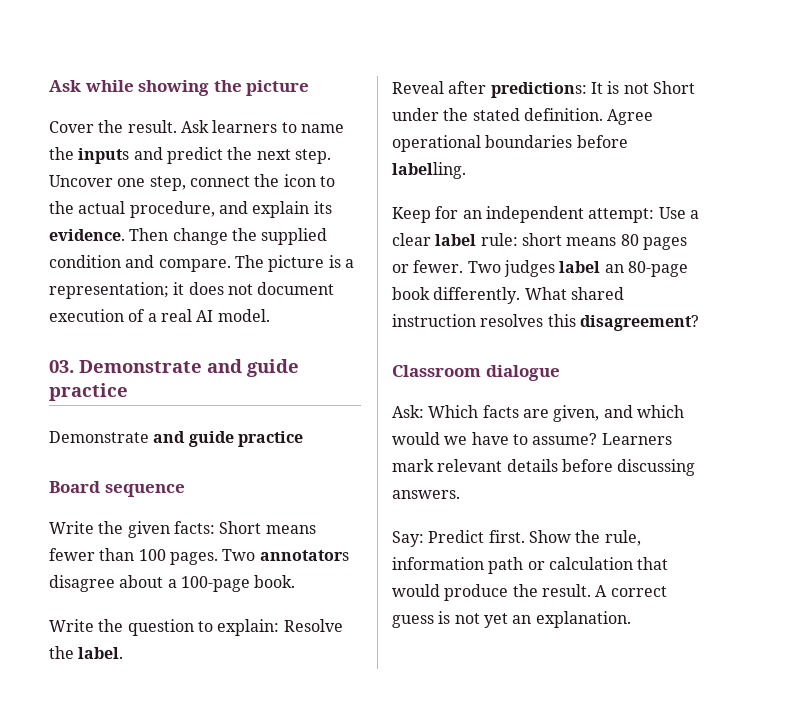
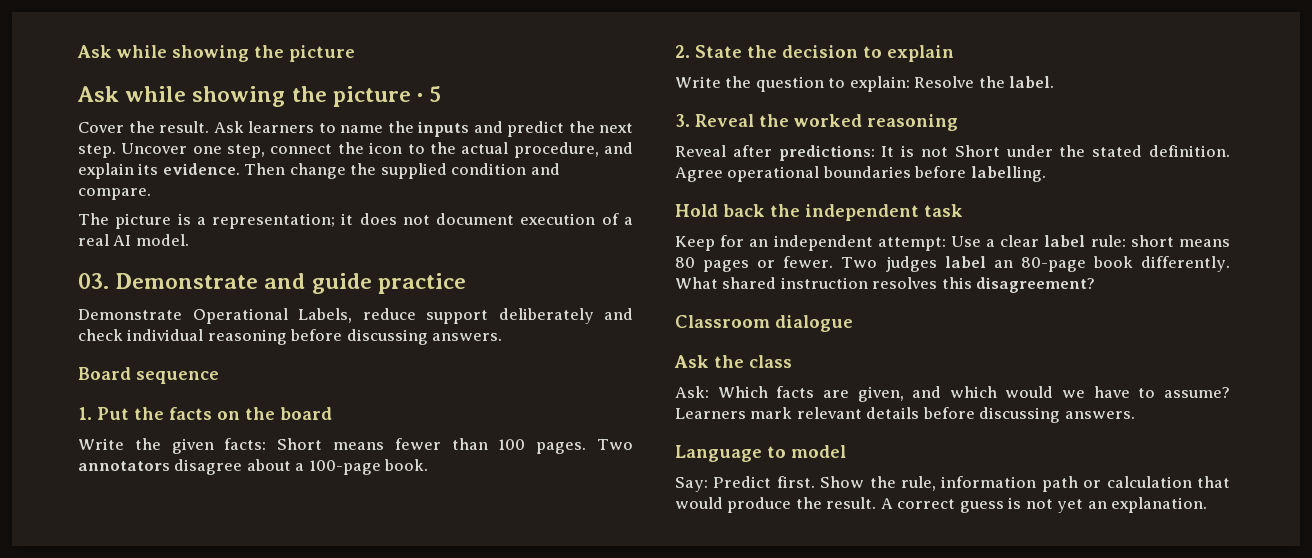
[49,80,310,96] Ask while showing the picture -> [77,45,355,62] [77,86,442,107] Ask while showing the picture // Ask while showing the picture · 5
(231, 265) none -> (151, 194) //
[153,431,303,447] [49,481,185,497] and guide practice // Board sequence -> [192,308,633,324] [78,329,503,345] [78,367,219,384] [78,407,332,420] Operational Labels, reduce support deliberately and check individual reasoning before discussing answers. // Board sequence // 1. Put the facts on the board
(296, 581) none -> [675,45,954,62] // 2. State the decision to explain
(124, 653) none -> [675,114,958,131] // 3. Reveal the worked reasoning
(466, 170) none -> [675,204,963,221] // Hold back the independent task
(560, 373) none -> [674,355,792,368] // Ask the class
(460, 494) none -> [675,445,846,462] // Language to model

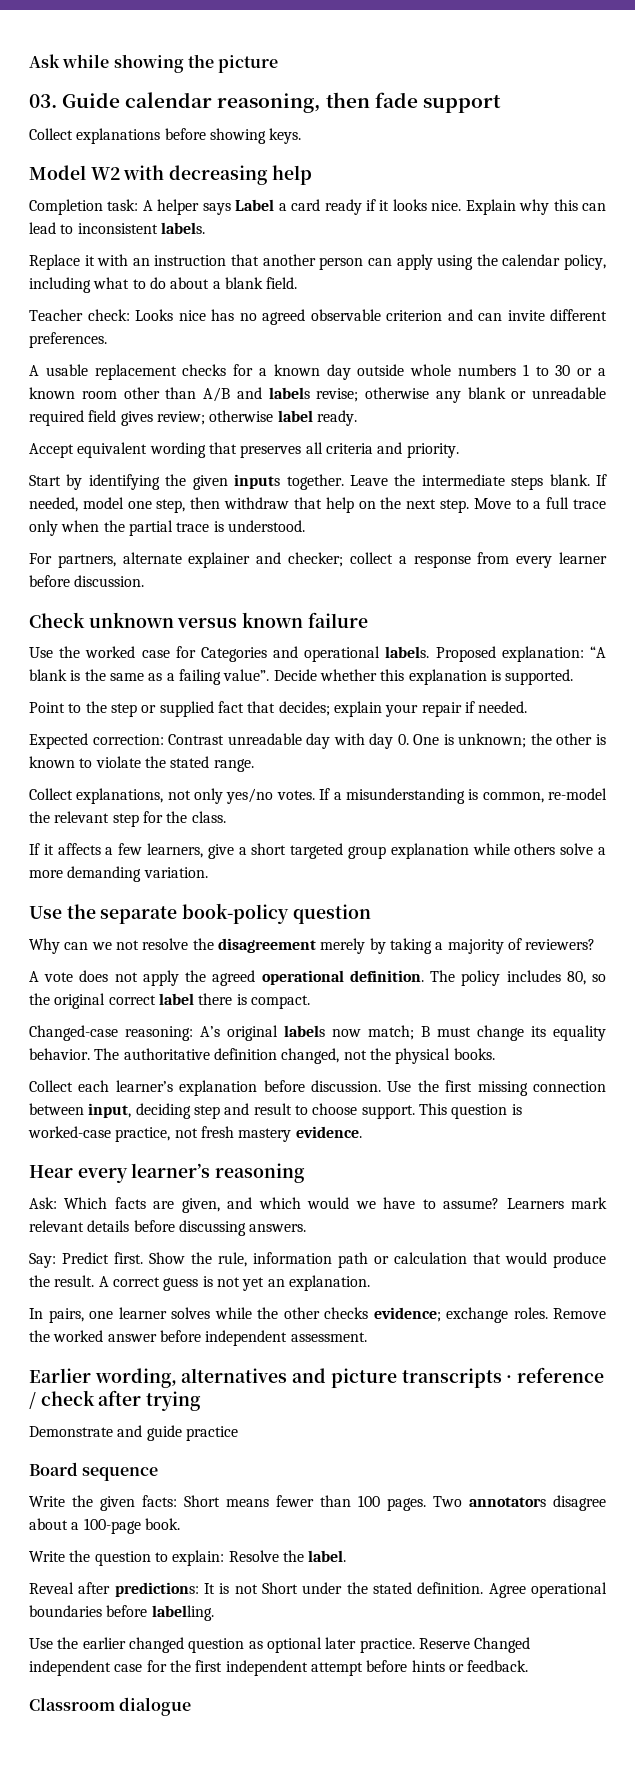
[77,86,442,107] [78,121,633,137] [78,142,634,158] [78,163,560,179] [78,188,151,200] [78,213,633,229] [78,234,189,246] [78,273,466,294] [78,308,633,324] [78,329,503,345] [78,367,219,384] [78,407,332,420] [78,438,634,454] [78,459,429,475] [675,45,954,62] [675,76,1055,92] [675,114,958,131] [675,145,1230,161] [675,166,1046,182] [675,204,963,221] [675,235,1230,251] [675,256,1230,272] [675,277,1096,293] [675,315,853,332] [674,355,792,368] Ask while showing the picture · 5 // Cover the result. Ask learners to name the inputs and predict the next step. Uncover one step, connect the icon to the actual procedure, and explain its evidence. Then change the supplied condition and compare. // The picture is a representation; it does not document execution of a real AI model. // 03. Demonstrate and guide practice // Demonstrate Operational Labels, reduce support deliberately and check individual reasoning before discussing answers. // Board sequence // 1. Put the facts on the board // Write the given facts: Short means fewer than 100 pages. Two annotators disagree about a 100-page book. // 2. State the decision to explain // Write the question to explain: Resolve the label. // 3. Reveal the worked reasoning // Reveal after predictions: It is not Short under the stated definition. Agree operational boundaries before labelling. // Hold back the independent task // Keep for an independent attempt: Use a clear label rule: short means 80 pages or fewer. Two judges label an 80-page book differently. What shared instruction resolves this disagreement? // Classroom dialogue // Ask the class -> [29,92,501,113] [29,128,302,144] [29,165,312,185] [29,199,606,215] [29,222,205,234] [29,254,607,270] [29,277,298,293] [29,309,607,325] [29,332,107,348] [29,364,606,380] [29,387,606,403] [29,410,357,426] [29,442,459,458] [29,474,607,490] [29,497,606,513] [29,520,305,536] [29,552,607,568] [29,575,145,587] [29,612,368,628] [29,646,606,662] [29,669,574,685] [29,701,528,717] [29,733,607,749] [29,756,254,772] [29,788,608,804] [29,811,226,827] [29,843,606,859] [29,866,208,882] [29,903,371,924] [29,938,596,954] [29,970,607,986] [29,993,310,1009] [29,1025,606,1041] [29,1048,495,1064] [29,1080,607,1096] [29,1103,522,1119] [28,1126,362,1142] [29,1163,306,1183] 03. Guide calendar reasoning, then fade support // Collect explanations before showing keys. // Model W2 with decreasing help // Completion task: A helper says Label a card ready if it looks nice. Explain why this can lead to inconsistent labels. // Replace it with an instruction that another person can apply using the calendar policy, including what to do about a blank field. // Teacher check: Looks nice has no agreed observable criterion and can invite different preferences. // A usable replacement checks for a known day outside whole numbers 1 to 30 or a known room other than A/B and labels revise; otherwise any blank or unreadable required field gives review; otherwise label ready. // Accept equivalent wording that preserves all criteria and priority. // Start by identifying the given inputs together. Leave the intermediate steps blank. If needed, model one step, then withdraw that help on the next step. Move to a full trace only when the partial trace is understood. // For partners, alternate explainer and checker; collect a response from every learner before discussion. // Check unknown versus known failure // Use the worked case for Categories and operational labels. Proposed explanation: “A blank is the same as a failing value”. Decide whether this explanation is supported. // Point to the step or supplied fact that decides; explain your repair if needed. // Expected correction: Contrast unreadable day with day 0. One is unknown; the other is known to violate the stated range. // Collect explanations, not only yes/no votes. If a misunderstanding is common, re-model the relevant step for the class. // If it affects a few learners, give a short targeted group explanation while others solve a more demanding variation. // Use the separate book-policy question // Why can we not resolve the disagreement merely by taking a majority of reviewers? // A vote does not apply the agreed operational definition. The policy includes 80, so the original correct label there is compact. // Changed-case reasoning: A’s original labels now match; B must change its equality behavior. The authoritative definition changed, not the physical books. // Collect each learner’s explanation before discussion. Use the first missing connection between input, deciding step and result to choose support. This question is worked-case practice, not fresh mastery evidence. // Hear every learner’s reasoning
[675,445,846,462] // Language to model -> (307, 1228) none
(1208, 505) none -> [29,1307,606,1323] [29,1330,367,1346] [29,1367,605,1388] [29,1390,202,1411] [29,1425,238,1441] [29,1462,159,1481] [29,1495,606,1511] [29,1518,180,1534] [29,1550,347,1566] [29,1582,607,1598] [29,1605,214,1621] [29,1637,531,1653] [29,1660,529,1676] [29,1697,192,1716] // In pairs, one learner solves while the other checks evidence; exchange roles. Remove the worked answer before independent assessment. // Earlier wording, alternatives and picture transcripts · reference / check after trying // Demonstrate and guide practice // Board sequence // Write the given facts: Short means fewer than 100 pages. Two annotators disagree about a 100-page book. // Write the question to explain: Resolve the label. // Reveal after predictions: It is not Short under the stated definition. Agree operational boundaries before labelling. // Use the earlier changed question as optional later practice. Reserve Changed independent case for the first independent attempt before hints or feedback. // Classroom dialogue

